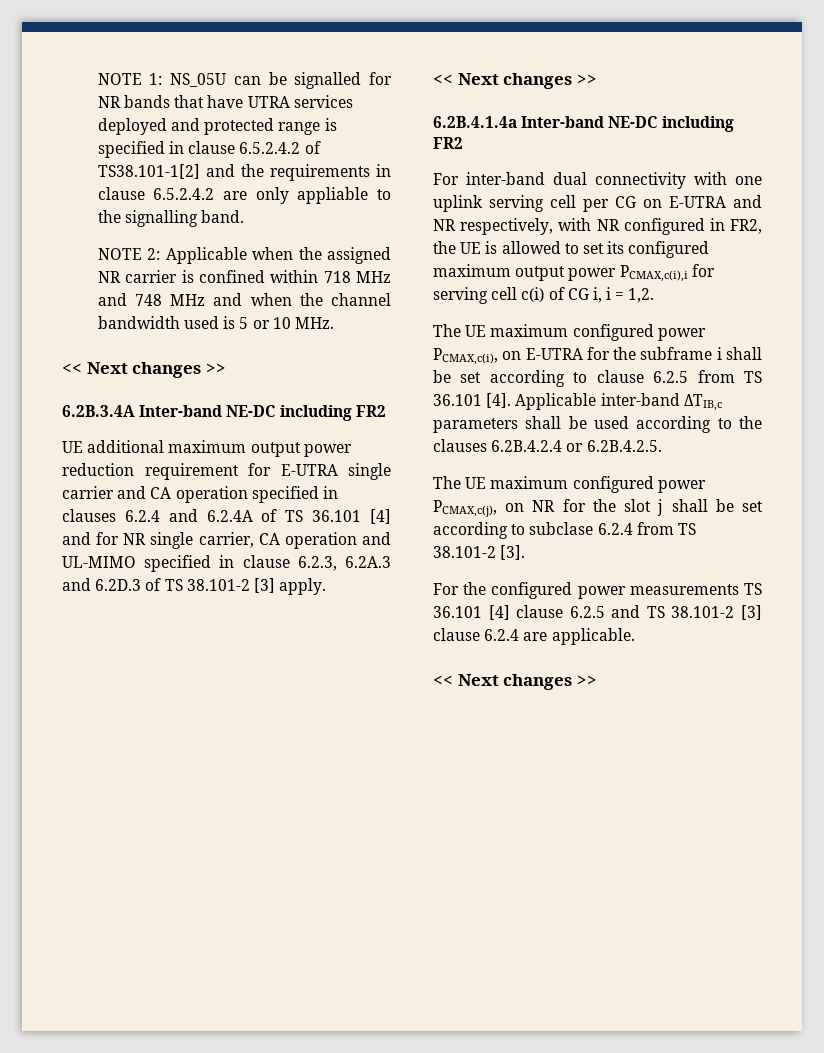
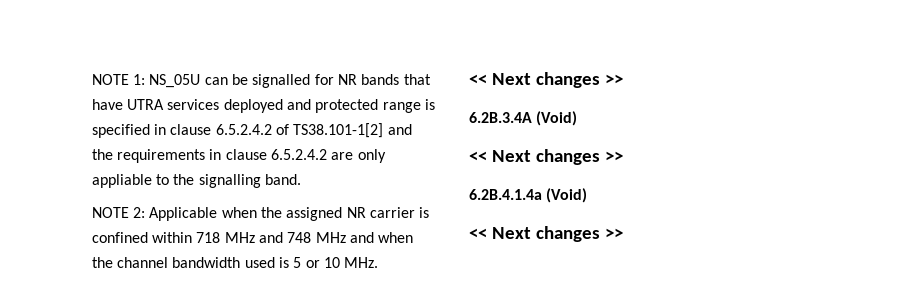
[139,405,386,421] [62,440,352,457] [62,463,391,480] [62,486,338,503] [62,509,391,524] [62,532,391,549] [62,555,391,572] [62,578,327,595] Inter-band NE-DC including FR2 // UE additional maximum output power reduction requirement for E-UTRA single carrier and CA operation specified in clauses 6.2.4 and 6.2.4A of TS 36.101 [4] and for NR single carrier, CA operation and UL-MIMO specified in clause 6.2.3, 6.2A.3 and 6.2D.3 of TS 38.101-2 [3] apply. -> [536,111,578,126] (Void)
[521,116,734,132] [433,137,463,149] [433,172,762,189] [433,195,762,212] [433,218,762,235] [433,241,710,258] [433,264,715,282] [433,287,655,304] [433,324,706,341] [433,347,762,365] [433,370,762,387] [433,393,722,411] [433,416,762,433] [433,439,662,452] [433,476,706,493] [433,499,763,517] [433,522,696,539] [433,545,526,560] [433,582,762,599] [433,605,762,620] [433,628,635,645] Inter-band NE-DC including FR2 // For inter-band dual connectivity with one uplink serving cell per CG on E-UTRA and NR respectively, with NR configured in FR2, the UE is allowed to set its configured maximum output power PCMAX,c(i),i for serving cell c(i) of CG i, i = 1,2. // The UE maximum configured power PCMAX,c(i), on E-UTRA for the subframe i shall be set according to clause 6.2.5 from TS 36.101 [4]. Applicable inter-band ΔTIB,c parameters shall be used according to the clauses 6.2B.4.2.4 or 6.2B.4.2.5. // The UE maximum configured power PCMAX,c(j), on NR for the slot j shall be set according to subclase 6.2.4 from TS 38.101-2 [3]. // For the configured power measurements TS 36.101 [4] clause 6.2.5 and TS 38.101-2 [3] clause 6.2.4 are applicable. -> [546,188,588,203] (Void)

